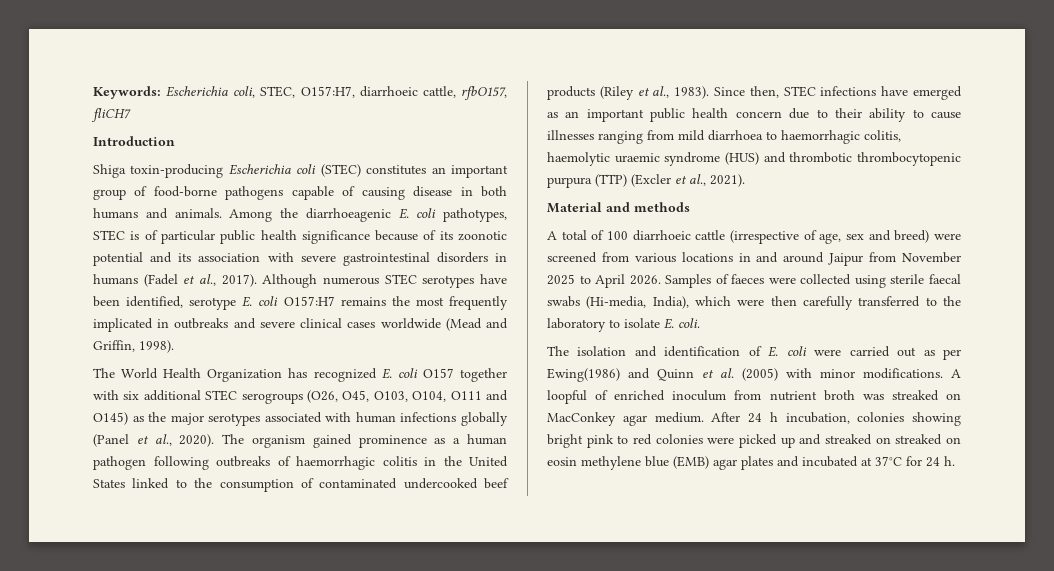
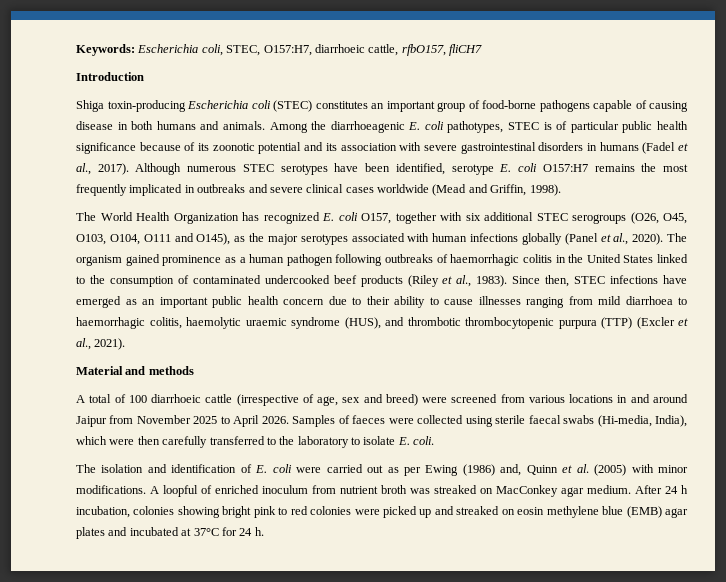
[422,368,454,378] O157 -> [361,213,391,224] O157,
[93,412,128,425] O145) -> [196,233,231,245] O145),
[725,152,759,165] (HUS) -> [344,317,381,329] (HUS),
[547,368,650,382] Ewing(1986) and -> [425,464,522,476] Ewing (1986) and,
[895,434,961,445] streaked on -> (515, 512) none

